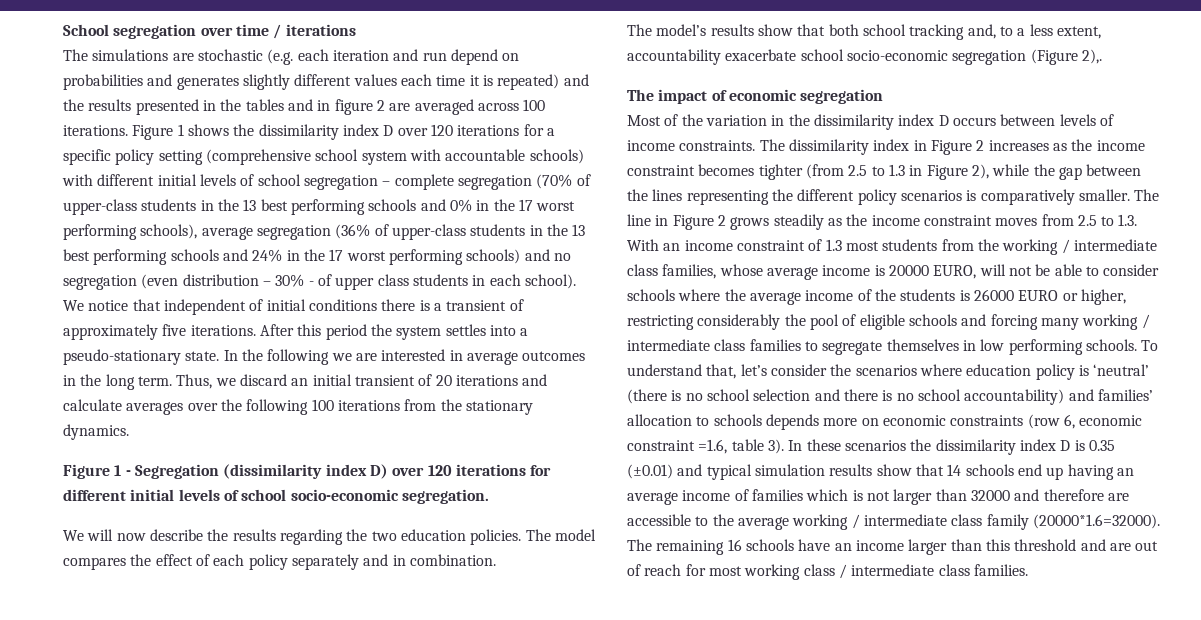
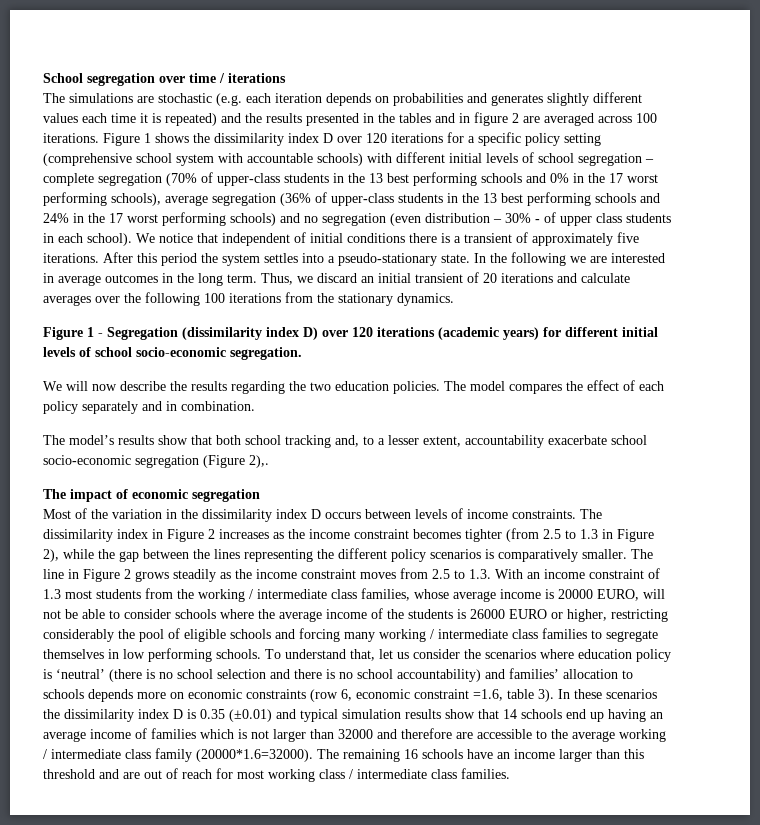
[393,49,498,65] and run depend -> [326,93,371,106] depends
(526, 470) none -> [438,327,539,340] (academic years)
[1029,24,1053,36] less -> [388,435,419,445] lesser
[740,364,767,376] let’s -> [379,649,409,659] let us

